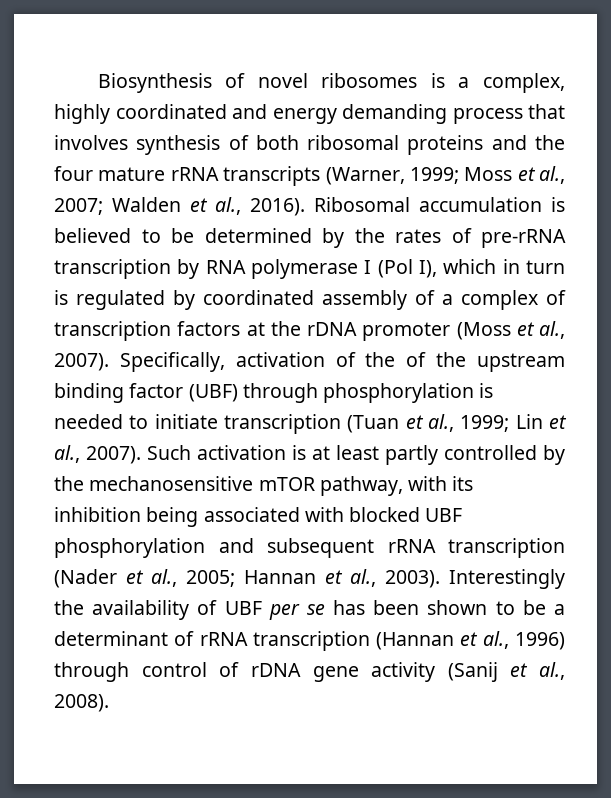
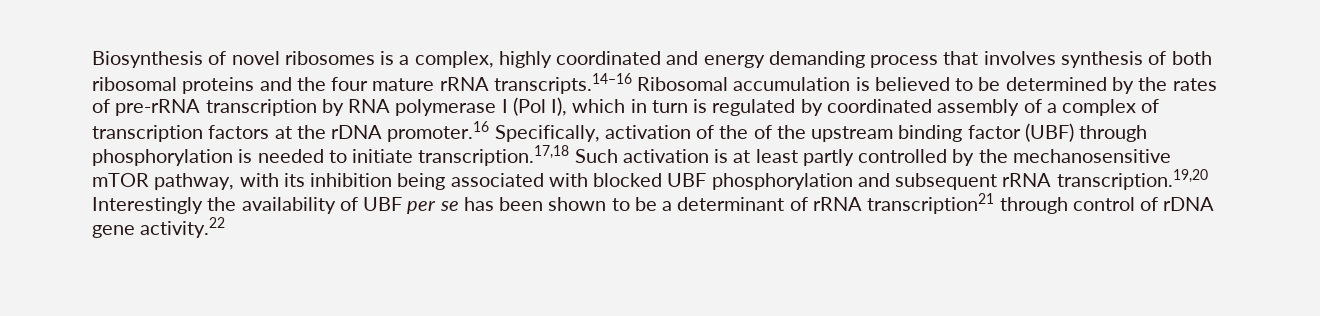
[223,166,565,186] [54,197,305,216] transcripts (Warner, 1999; Moss et al., 2007; Walden et al., 2016). -> [493,73,632,94] transcripts.14–16
[362,321,565,341] [54,353,109,371] promoter (Moss et al., 2007). -> [387,121,490,142] promoter.16
[224,414,567,434] [54,445,141,464] transcription (Tuan et al., 1999; Lin et al., 2007). -> [418,145,570,166] transcription.17,18
[448,538,565,558] [54,569,440,588] transcription (Nader et al., 2005; Hannan et al., 2003). -> [1056,169,1208,190] transcription.19,20
[252,631,565,651] transcription (Hannan et al., 1996) -> [867,193,995,214] transcription21
[371,662,565,682] [54,694,109,712] activity (Sanij et al., 2008). -> [140,217,226,238] activity.22

